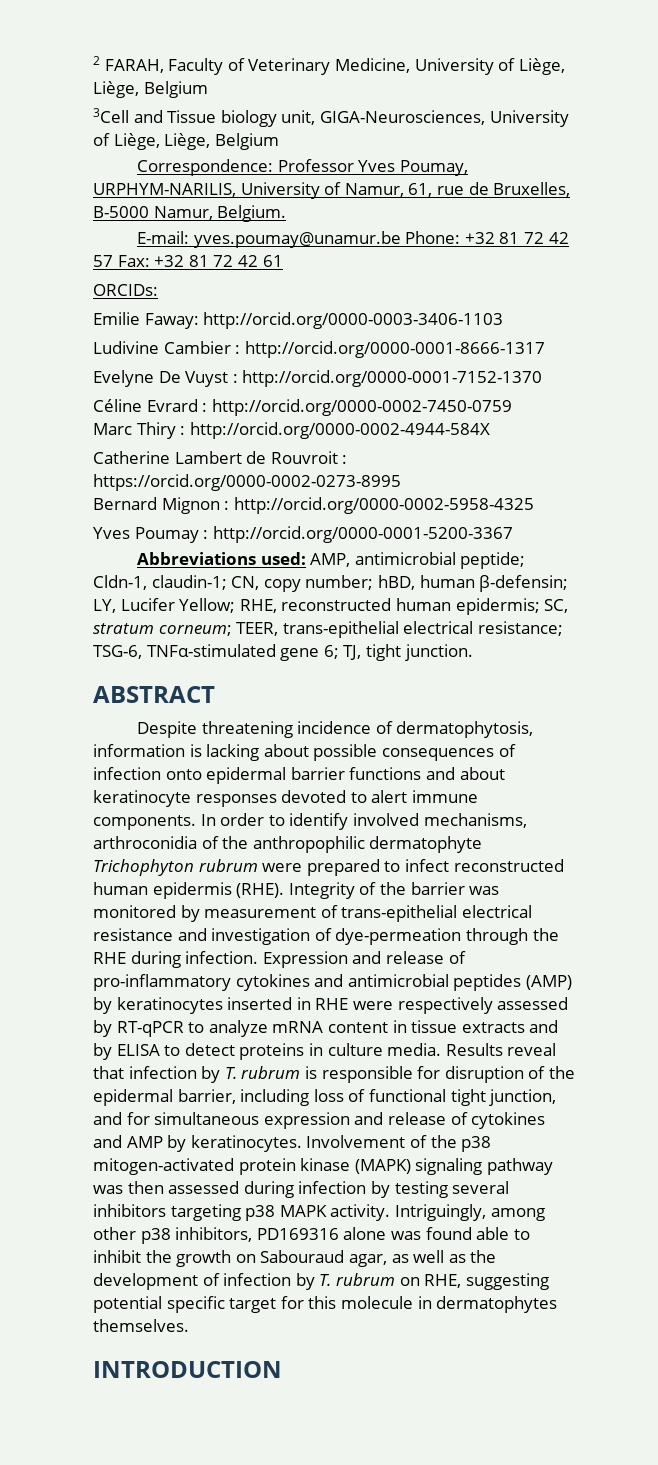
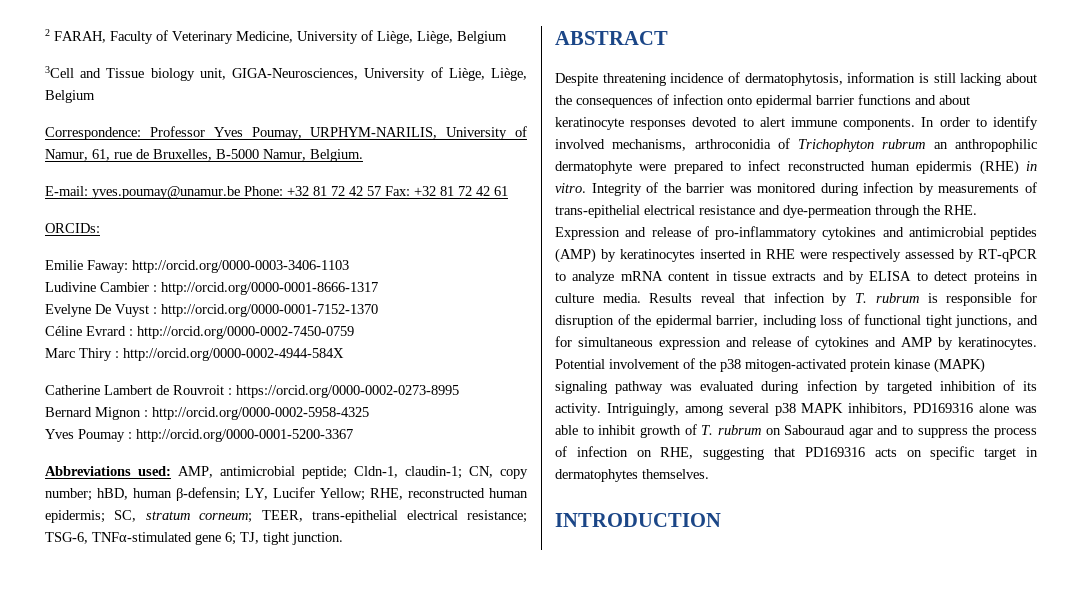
(202, 750) none -> [933,73,956,83] still
[313,744,378,761] possible -> [555,95,572,105] the
[222,836,483,853] [93,859,258,876] the anthropophilic dermatophyte Trichophyton rubrum -> [798,139,1037,152] [555,161,632,174] Trichophyton rubrum an anthropophilic dermatophyte
[236,883,285,898] (RHE). -> [979,160,1037,175] [555,183,586,193] (RHE) in vitro.
[180,905,317,922] by measurement -> [820,182,1020,196] during infection by measurements
[211,928,332,945] investigation of -> (780, 210) none
[93,951,259,968] RHE during infection. -> [944,205,977,215] RHE.
[489,1089,557,1106] junction, -> [955,315,1013,328] junctions,
[306,1135,406,1148] Involvement -> [555,359,679,369] Potential involvement
[127,1181,510,1198] [93,1204,545,1221] [93,1227,171,1244] then assessed during infection by testing several inhibitors targeting p38 MAPK activity. Intriguingly, among other p38 -> [700,380,1037,394] [555,403,844,416] evaluated during infection by targeted inhibition of its activity. Intriguingly, among several p38 MAPK
[425,1227,472,1240] found -> (1037, 409) none
[145,1250,497,1267] [93,1273,549,1290] [93,1296,413,1313] the growth on Sabouraud agar, as well as the development of infection by T. rubrum on RHE, suggesting potential specific target for this molecule -> [639,424,1037,438] [555,446,1017,460] growth of T. rubrum on Sabouraud agar and to suppress the process of infection on RHE, suggesting that PD169316 acts on specific target

